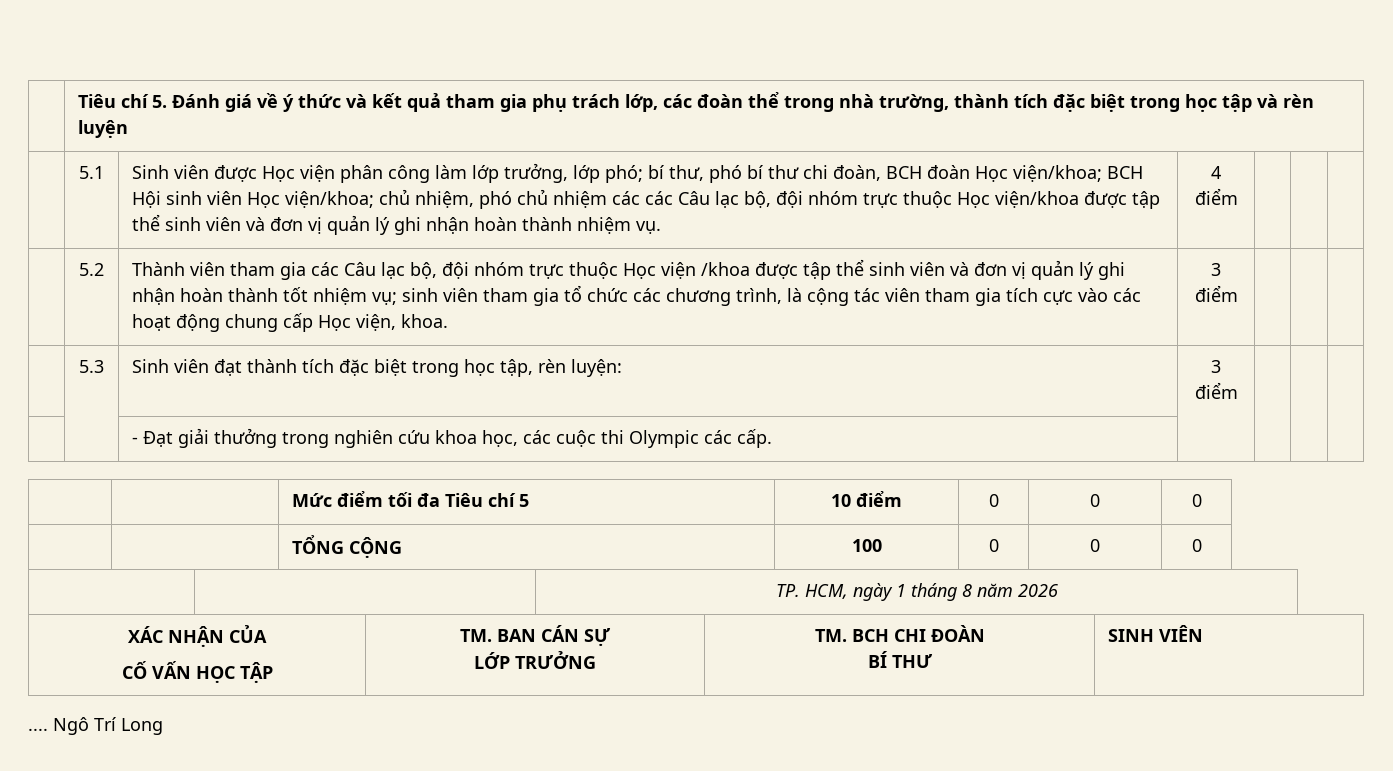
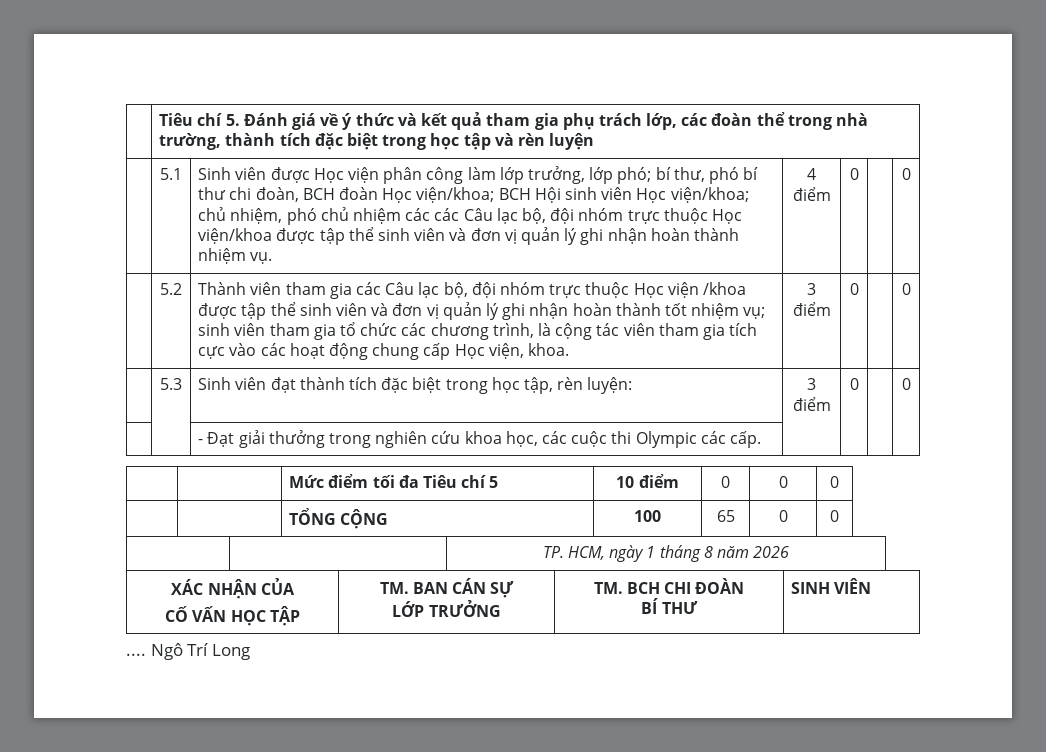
(1238, 196) | | -> [849,168,859,180] [901,168,911,180] 0 | | 0
(1238, 293) | | -> [849,283,859,295] [901,283,911,295] 0 | | 0
(1238, 390) | | -> [849,378,859,390] [901,378,911,390] 0 | | 0
[988,539,999,552] 0 -> [716,510,735,522] 65

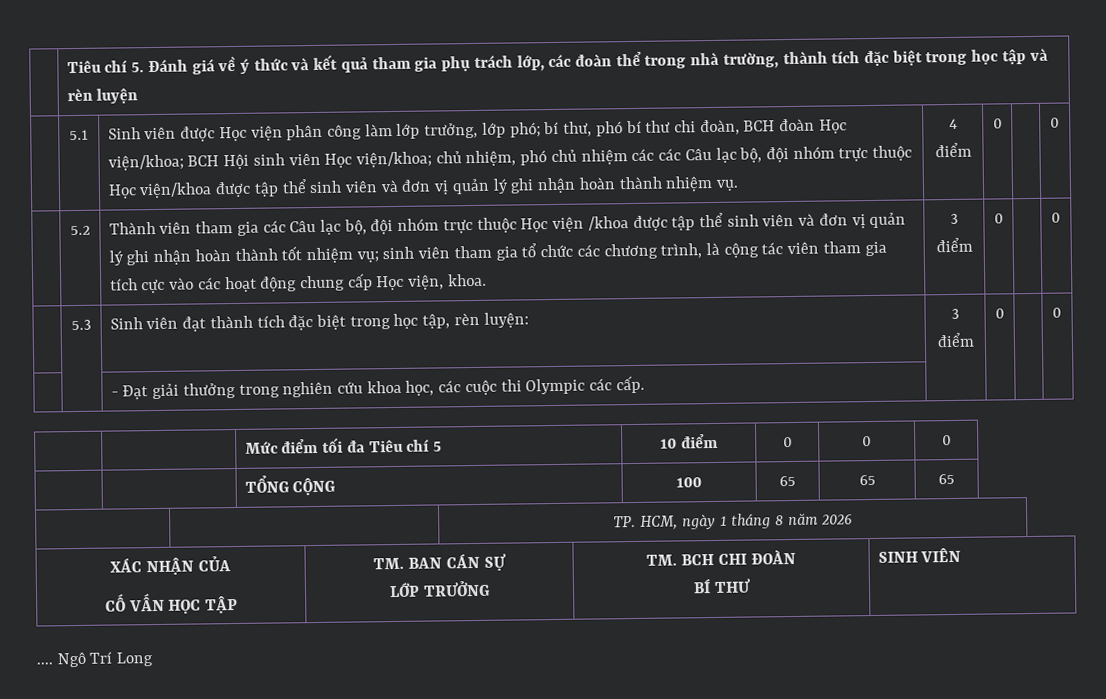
[778,510,788,522] [830,510,839,522] 0 | 0 -> [858,474,876,486] [938,473,955,485] 65 | 65

